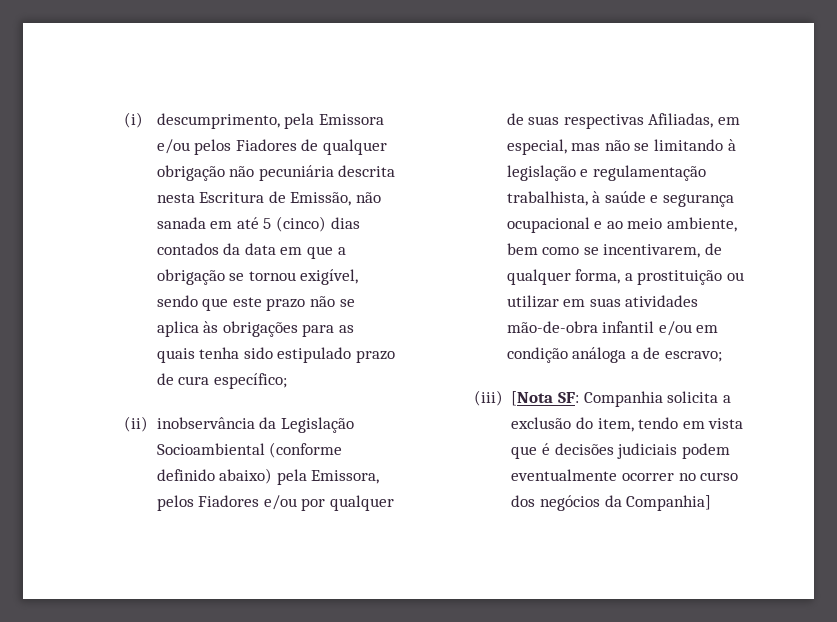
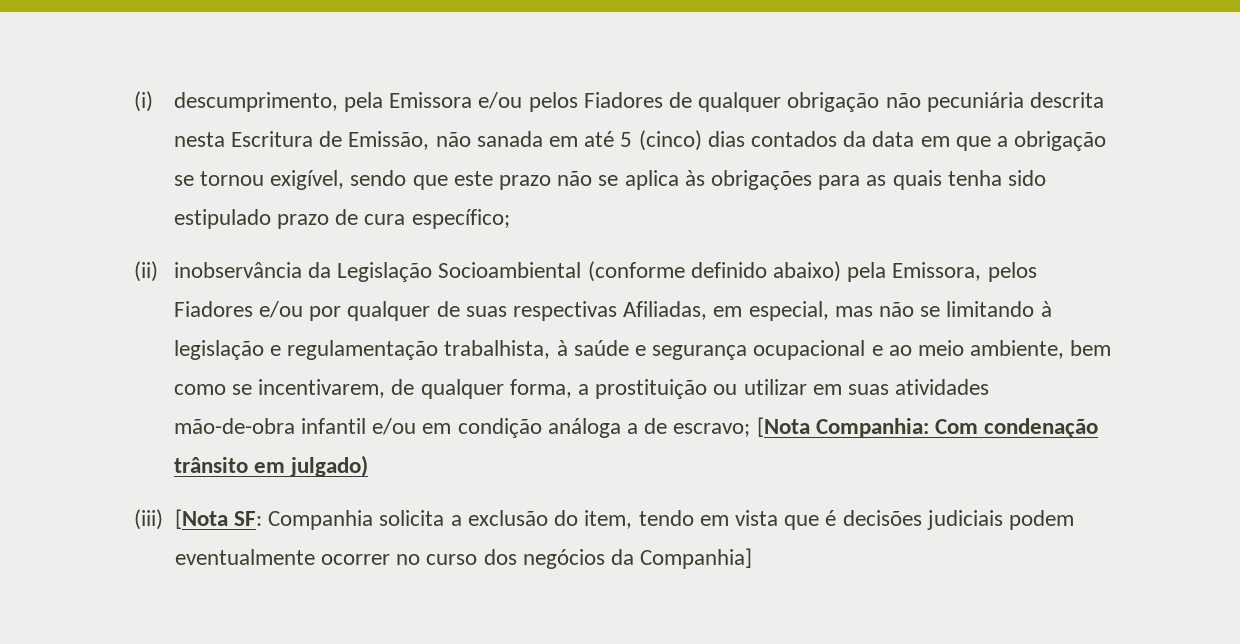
(723, 356) none -> [756,417,1099,438] [173,455,369,477] [Nota Companhia: Com condenação trânsito em julgado)

